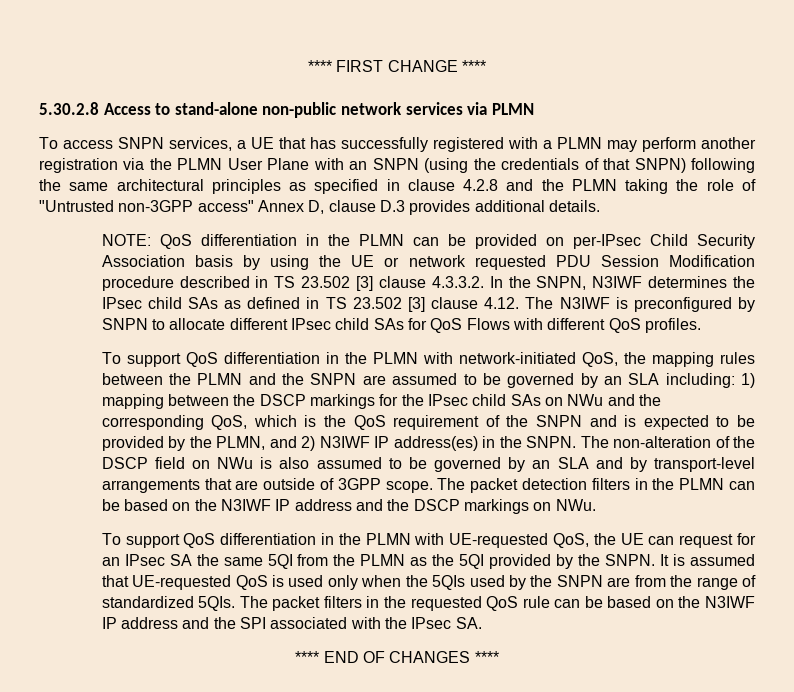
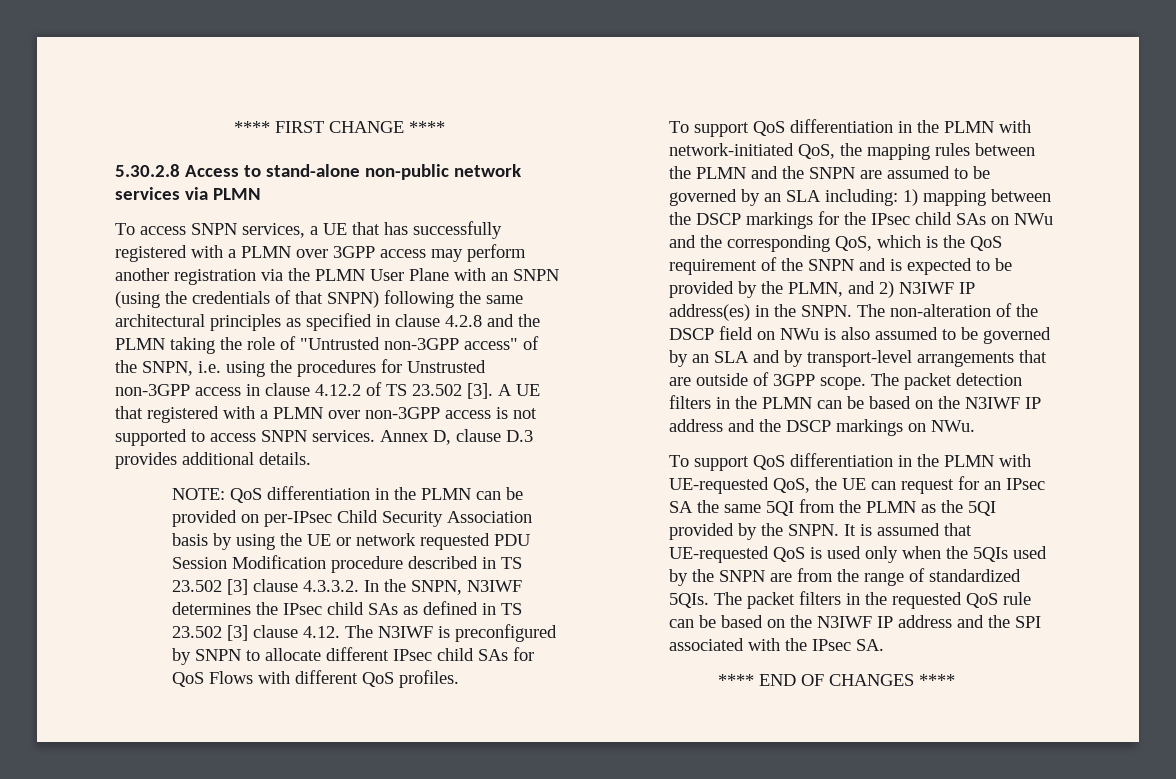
(602, 143) none -> [296,246,426,258] over 3GPP access
(254, 206) none -> [523,336,539,350] [115,359,486,377] [115,382,540,399] [115,406,537,423] [115,429,375,446] of the SNPN, i.e. using the procedures for Unstrusted non-3GPP access in clause 4.12.2 of TS 23.502 [3]. A UE that registered with a PLMN over non-3GPP access is not supported to access SNPN services.

